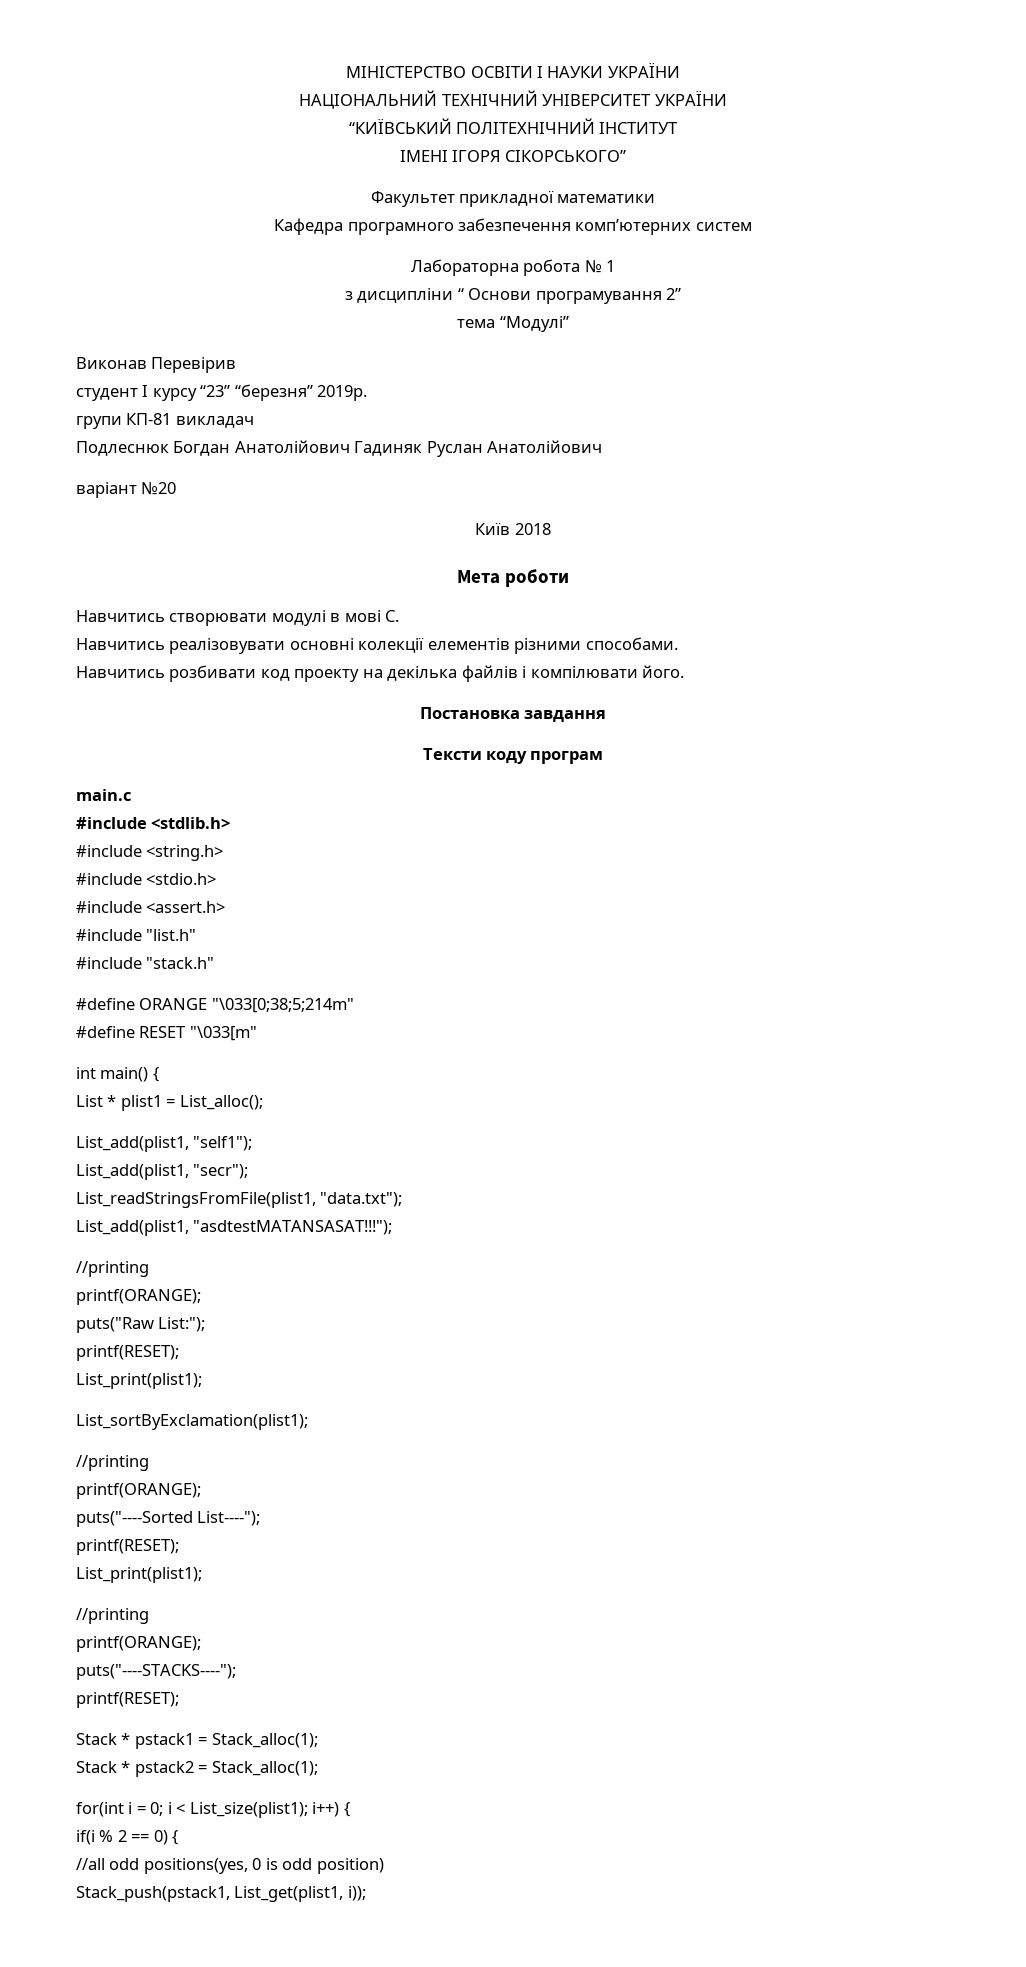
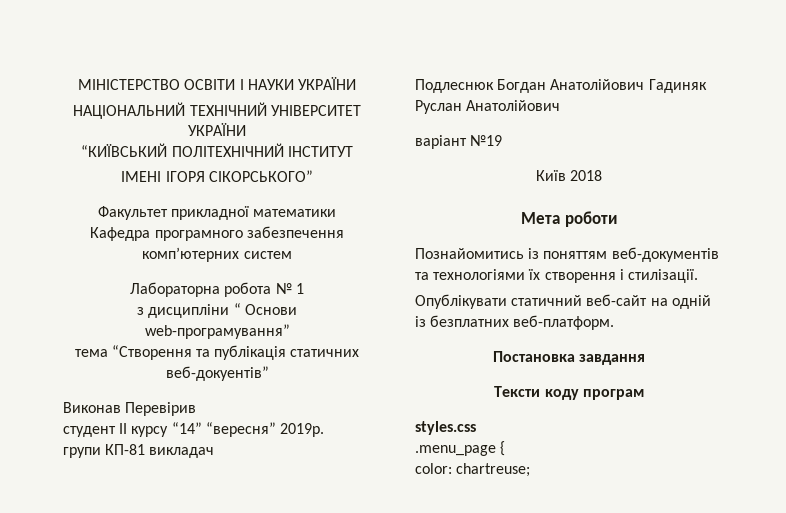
[535,288,682,304] програмування 2” -> [144,324,290,339] web-програмування”
[499,316,569,332] “Модулі” -> [111,345,360,360] [165,366,269,381] “Створення та публікація статичних веб-докуентів”
[142,384,313,401] I курсу “23” “березня” -> [119,422,276,437] II курсу “14” “вересня”
[141,482,177,495] №20 -> [470,135,503,146] №19
[76,610,400,626] [76,637,678,654] [76,665,685,682] Навчитись створювати модулі в мові С. // Навчитись реалізовувати основні колекції елементів різними способами. // Навчитись розбивати код проекту на декілька файлів і компілювати його. -> [415,247,719,262] [415,269,698,283] [415,294,711,309] [415,315,615,330] Познайомитись із поняттям веб-документів та технологіями їх створення і стилізації. // Опублікувати статичний веб-сайт на одній із безплатних веб-платформ.
[76,789,131,801] [76,817,231,829] [76,845,224,861] [76,873,217,885] [76,901,226,913] [76,929,197,941] [76,957,215,969] [76,998,354,1013] [76,1026,257,1041] [76,1067,159,1082] [76,1095,263,1111] [76,1136,253,1152] [76,1164,249,1180] [76,1192,403,1208] [76,1220,393,1236] [76,1261,149,1277] [76,1289,201,1305] [76,1317,206,1333] [76,1345,179,1361] [76,1373,202,1389] [76,1414,308,1430] [76,1455,149,1471] [76,1483,201,1499] [76,1511,261,1527] [76,1539,179,1555] [76,1567,202,1583] [76,1608,149,1624] [76,1636,201,1652] [76,1664,236,1680] [76,1692,179,1708] [76,1733,318,1749] [76,1761,318,1777] [76,1802,350,1818] [76,1830,179,1845] [76,1858,384,1874] [76,1886,366,1902] main.c // #include <stdlib.h> // #include <string.h> // #include <stdio.h> // #include <assert.h> // #include "list.h" // #include "stack.h" // #define ORANGE "\033[0;38;5;214m" // #define RESET "\033[m" // int main() { // List * plist1 = List_alloc(); // List_add(plist1, "self1"); // List_add(plist1, "secr"); // List_readStringsFromFile(plist1, "data.txt"); // List_add(plist1, "asdtestMATANSASAT!!!"); // //printing // printf(ORANGE); // puts("Raw List:"); // printf(RESET); // List_print(plist1); // List_sortByExclamation(plist1); // //printing // printf(ORANGE); // puts("----Sorted List----"); // printf(RESET); // List_print(plist1); // //printing // printf(ORANGE); // puts("----STACKS----"); // printf(RESET); // Stack * pstack1 = Stack_alloc(1); // Stack * pstack2 = Stack_alloc(1); // for(int i = 0; i < List_size(plist1); i++) { // if(i % 2 == 0) { // //all odd positions(yes, 0 is odd position) // Stack_push(pstack1, List_get(plist1, i)); -> [415,421,476,435] [415,441,506,456] [415,463,531,477] styles.css // .menu_page { // color: chartreuse;

